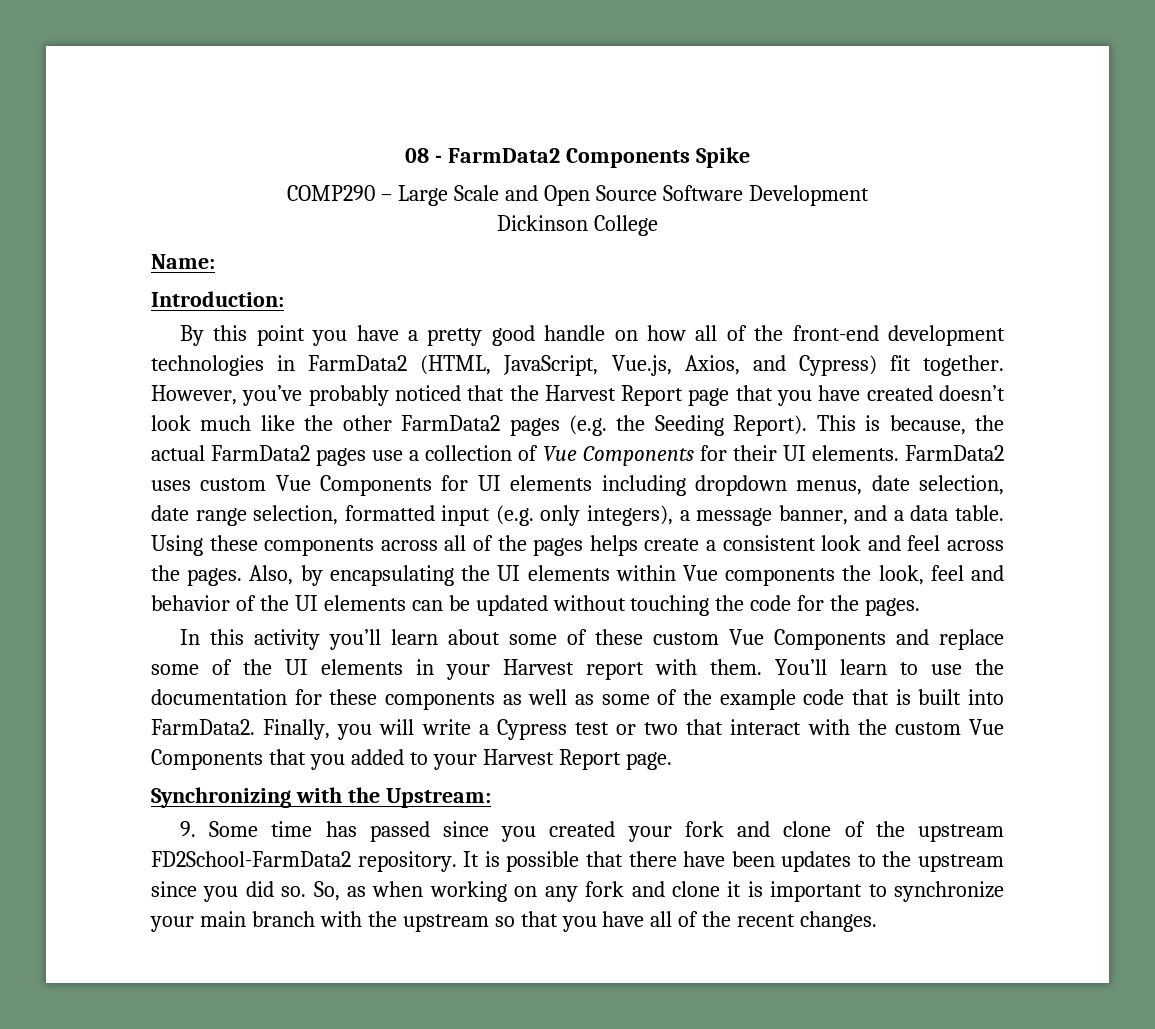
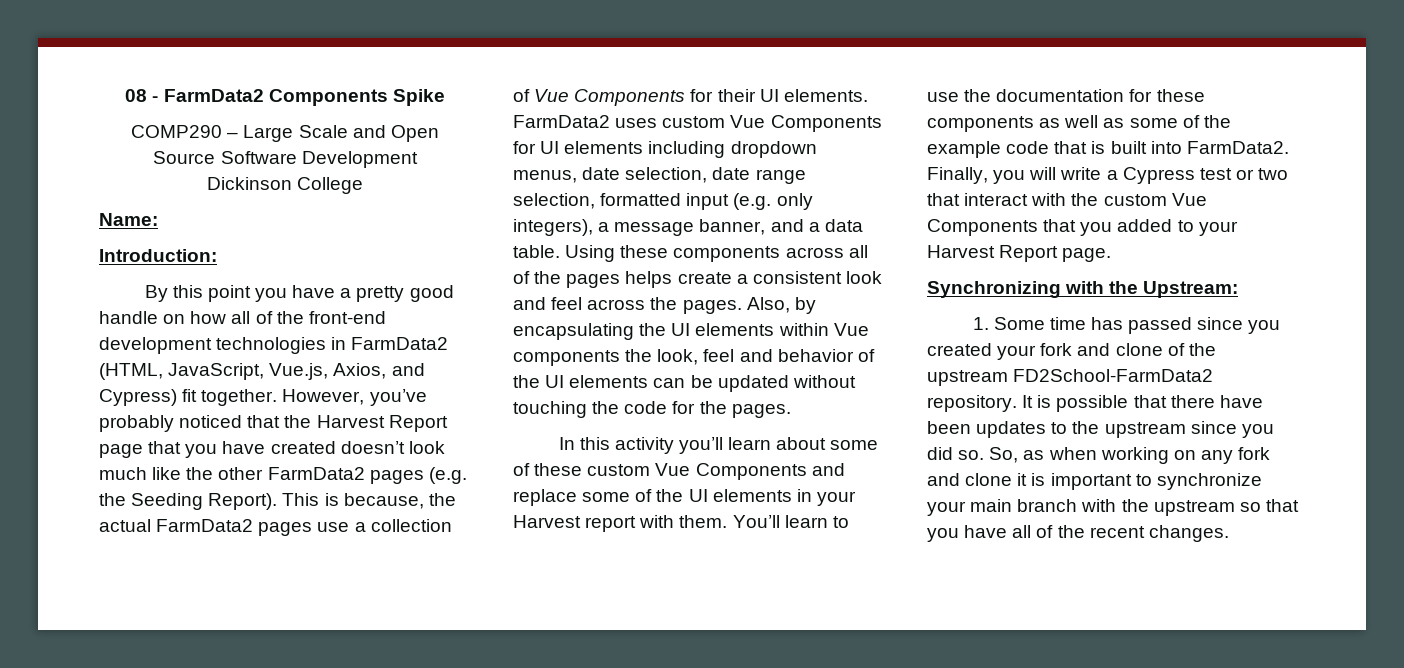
[179,821,196,837] 9. -> [972,317,989,330] 1.

